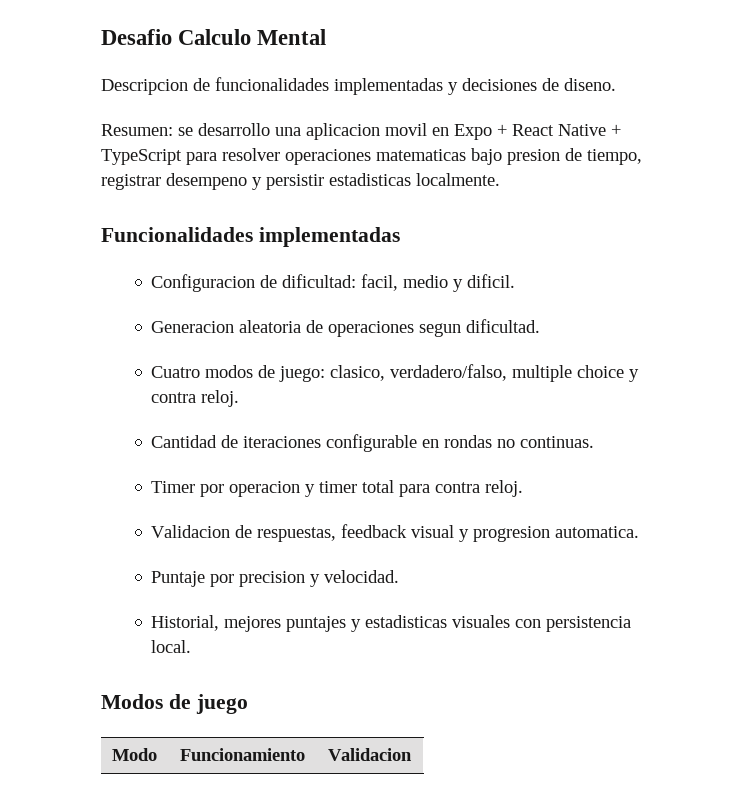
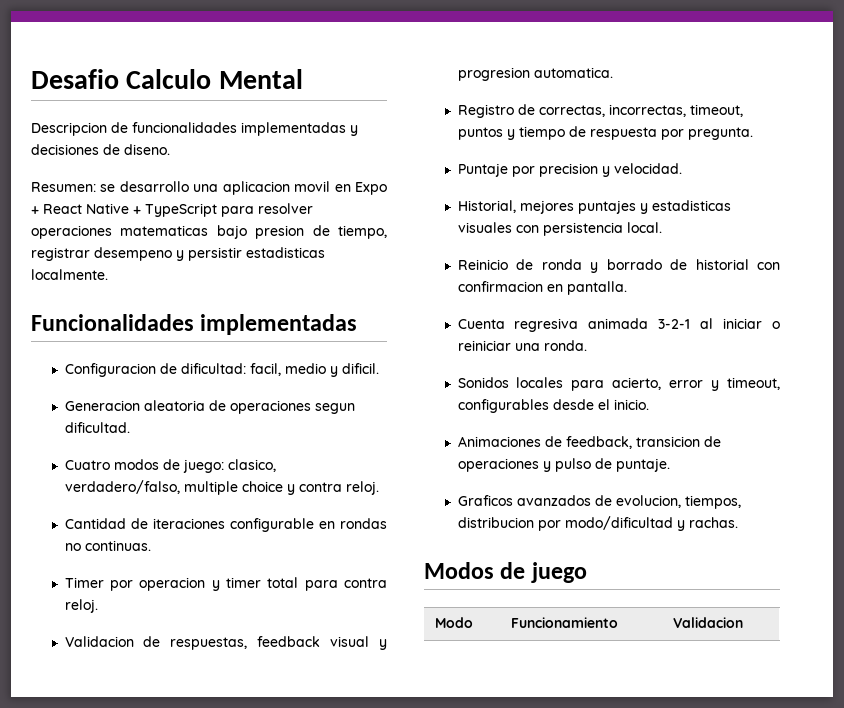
(640, 532) none -> [457,104,743,118] [457,126,753,140] // Registro de correctas, incorrectas, timeout, puntos y tiempo de respuesta por pregunta.
(192, 646) none -> [457,259,780,273] [457,281,627,295] [457,318,780,332] [457,340,587,351] [457,377,780,391] [457,399,649,413] [457,436,721,449] [457,458,670,472] [457,495,741,509] [457,516,738,531] // Reinicio de ronda y borrado de historial con confirmacion en pantalla. // Cuenta regresiva animada 3-2-1 al iniciar o reiniciar una ronda. // Sonidos locales para acierto, error y timeout, configurables desde el inicio. // Animaciones de feedback, transicion de operaciones y pulso de puntaje. // Graficos avanzados de evolucion, tiempos, distribucion por modo/dificultad y rachas.

